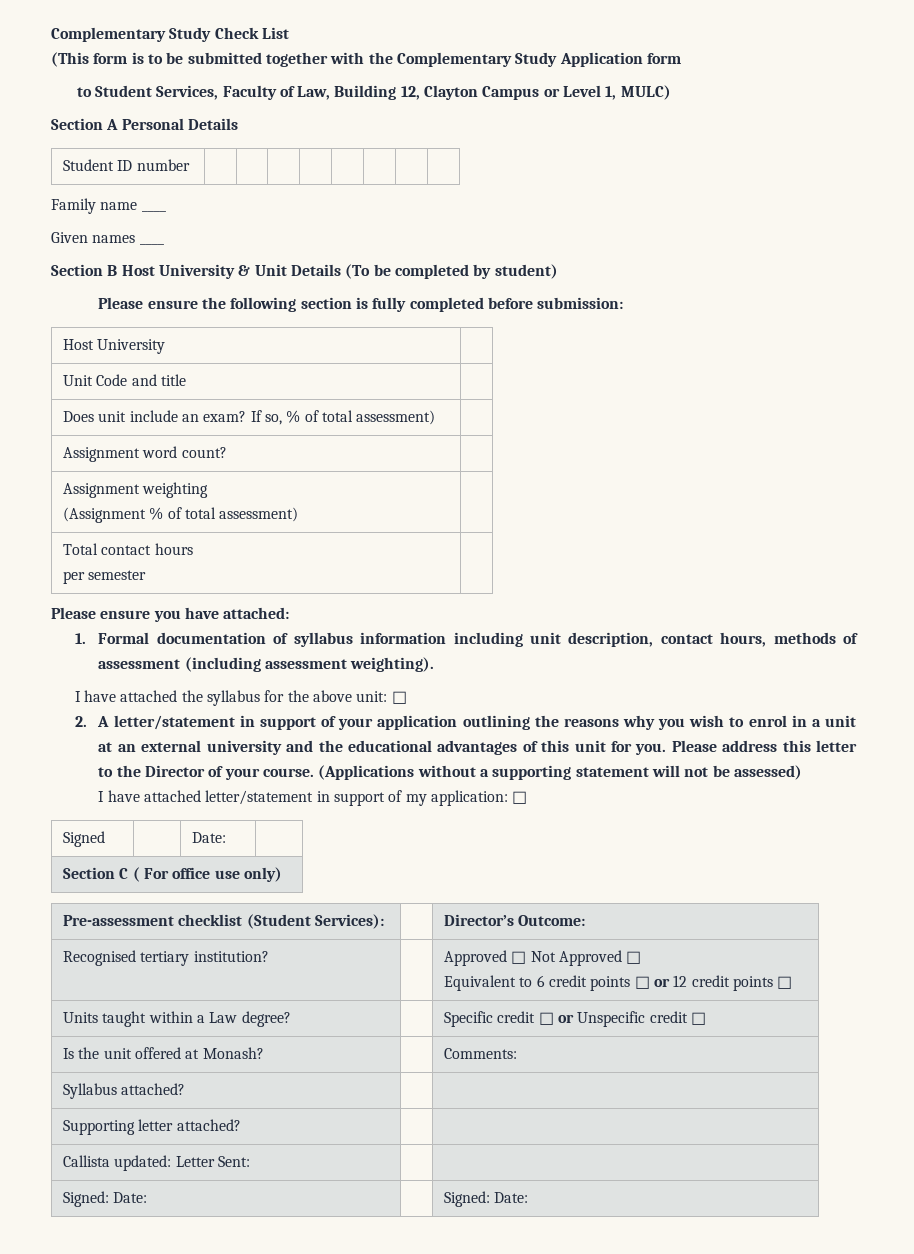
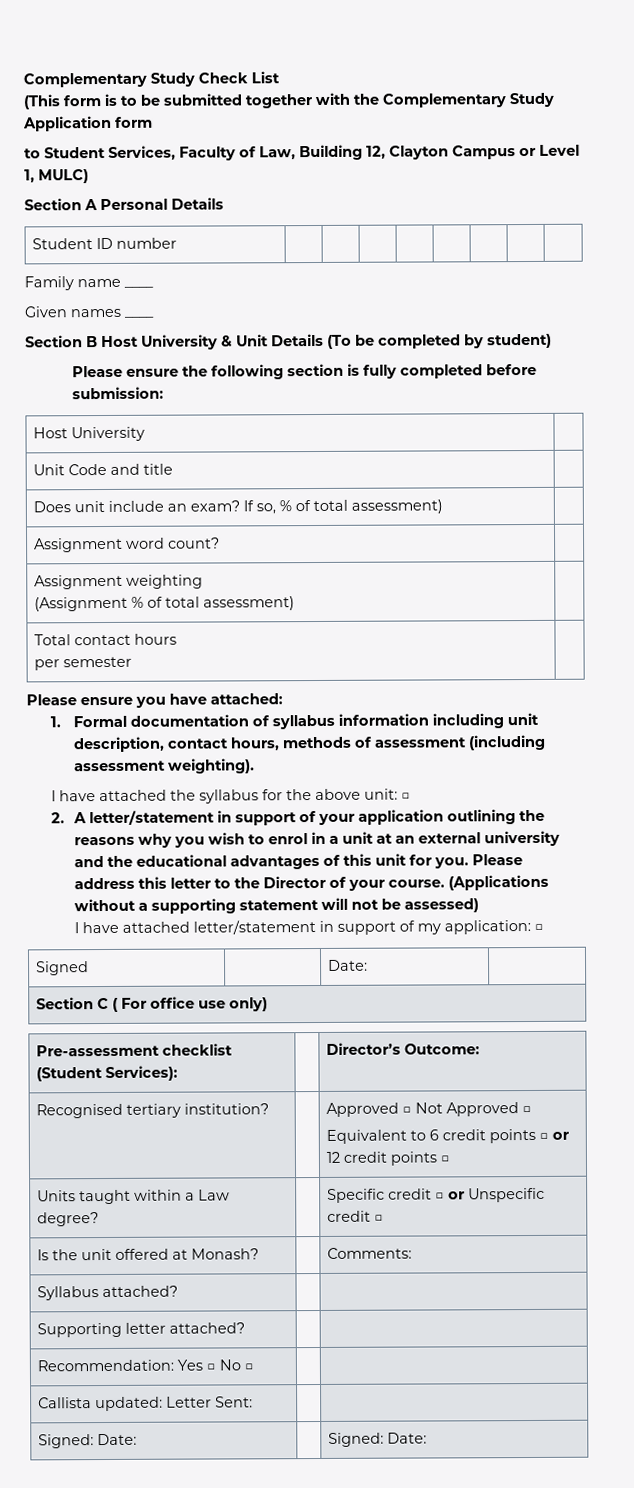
(241, 1125) none -> [36,1359,254,1372] // Recommendation: Yes □ No □ | |

